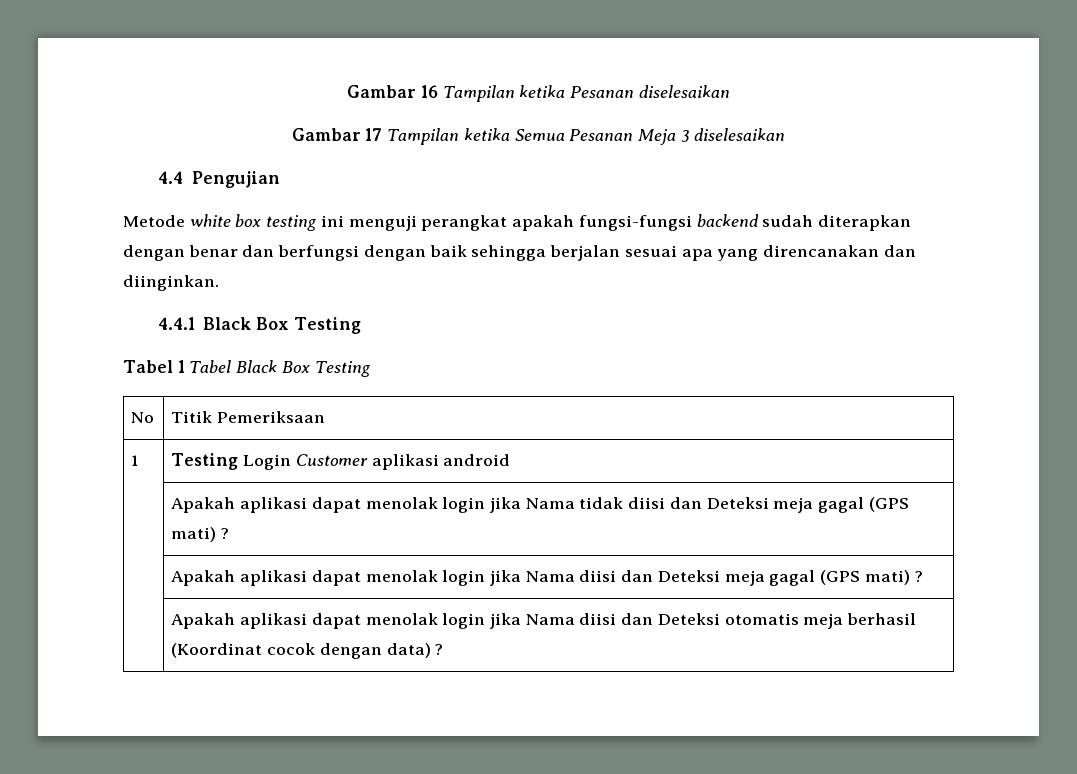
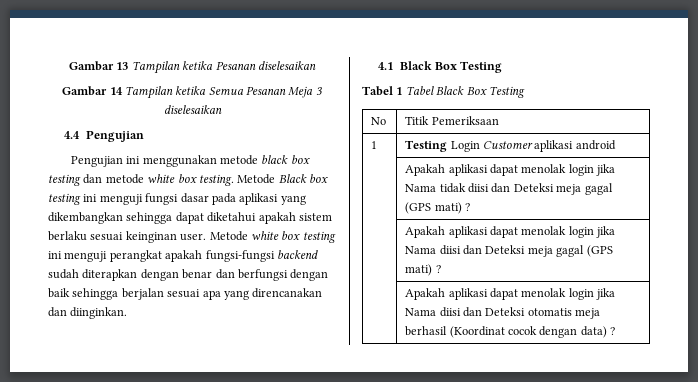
[347,85,438,98] Gambar 16 -> [69,61,129,71] Gambar 13
[365,128,383,141] 17 -> [109,87,123,95] 14
(280, 179) none -> [70,155,310,167] [48,174,328,186] [48,193,306,205] [48,212,332,224] [48,231,207,243] Pengujian ini menggunakan metode black box testing dan metode white box testing. Metode Black box testing ini menguji fungsi dasar pada aplikasi yang dikembangkan sehingga dapat diketahui apakah sistem berlaku sesuai keinginan user.
[157,317,195,330] 4.4.1 -> [378,62,394,70] 4.1

